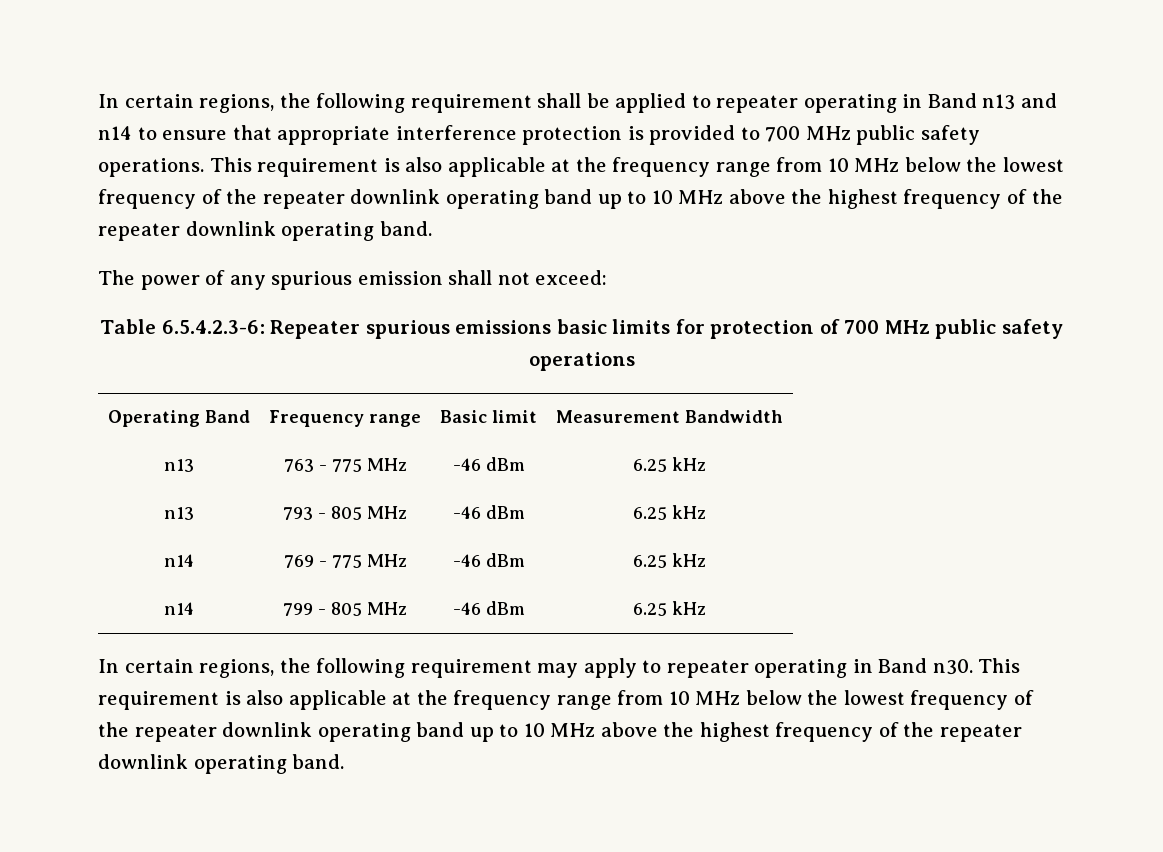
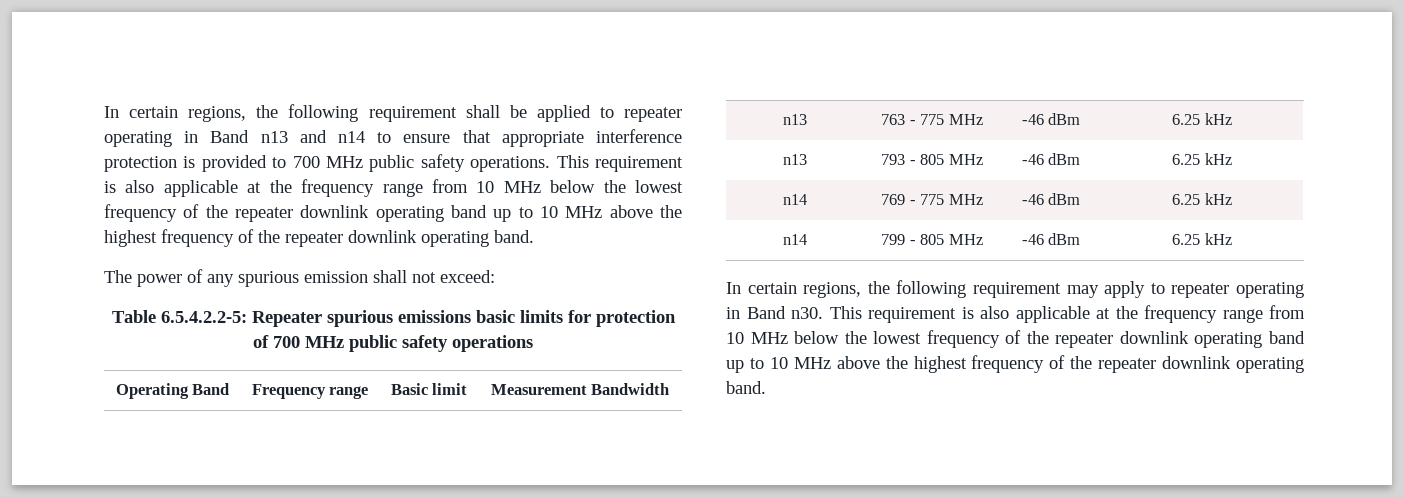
[161,320,265,334] 6.5.4.2.3-6: -> [160,311,247,323] 6.5.4.2.2-5:

